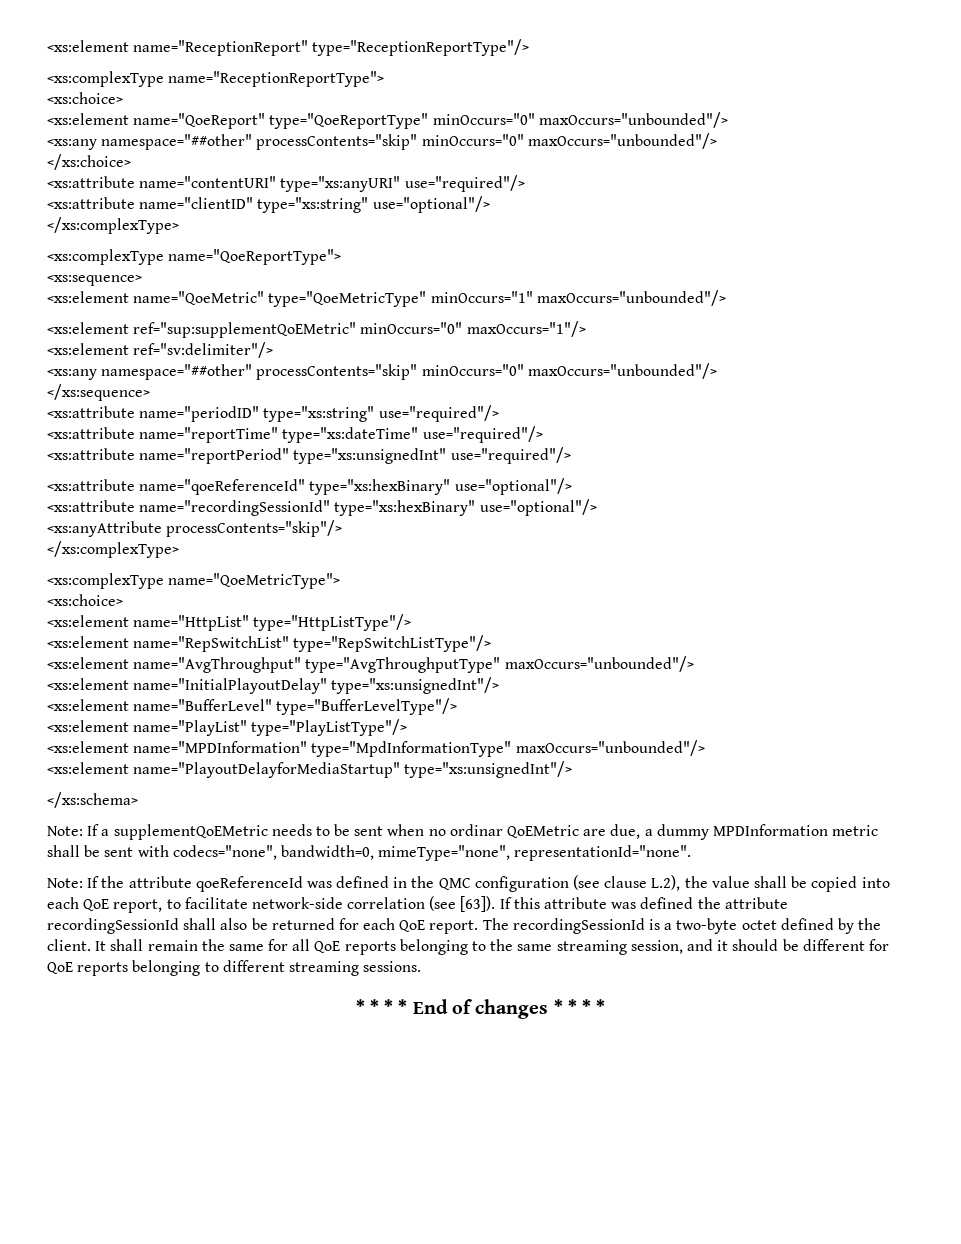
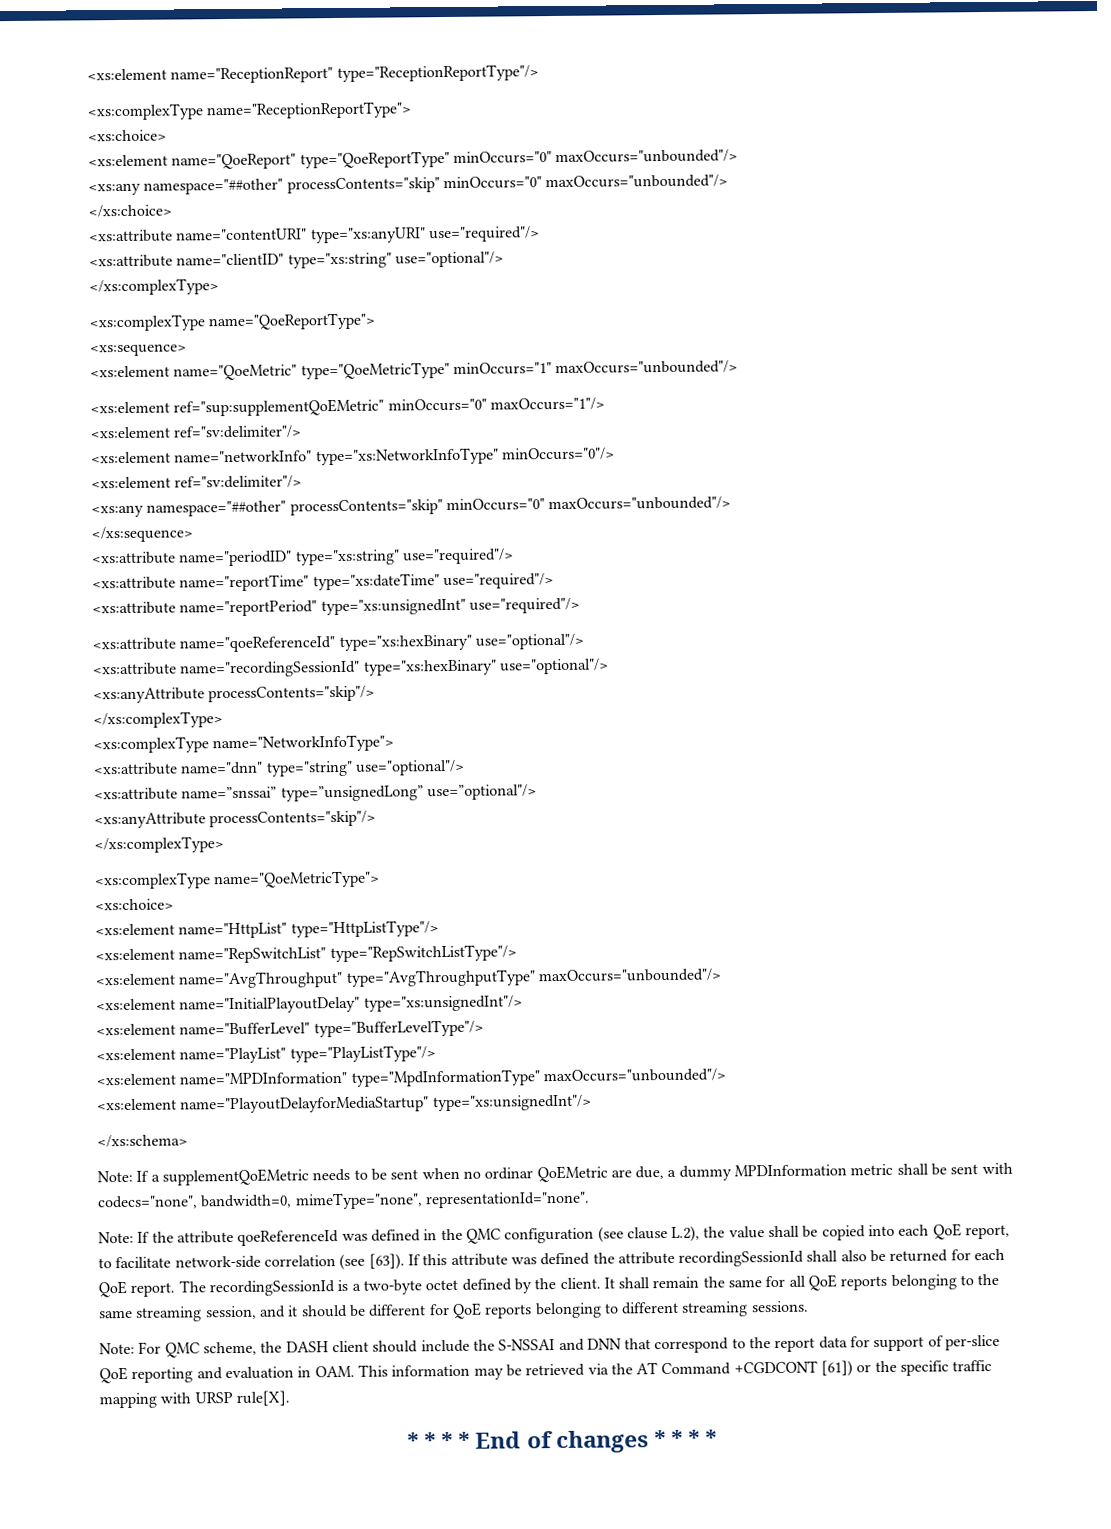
(274, 350) none -> [91,447,615,466] [91,475,303,489] // <xs:element name="networkInfo" type="xs:NetworkInfoType" minOccurs="0"/> // <xs:element ref="sv:delimiter"/>
(179, 549) none -> [93,734,395,754] [93,759,465,777] [94,784,537,802] [94,810,377,829] [94,836,224,854] // <xs:complexType name="NetworkInfoType"> // <xs:attribute name="dnn" type="string" use="optional"/> // <xs:attribute name=”snssai” type=”unsignedLong” use=”optional"/> // <xs:anyAttribute processContents="skip"/> // </xs:complexType>
(422, 966) none -> [99,1334,1001,1358] [99,1359,993,1384] [99,1390,290,1409] // Note: For QMC scheme, the DASH client should include the S-NSSAI and DNN that correspond to the report data for support of per-slice QoE reporting and evaluation in OAM. This information may be retrieved via the AT Command +CGDCONT [61]) or the specific traffic mapping with URSP rule[X].

